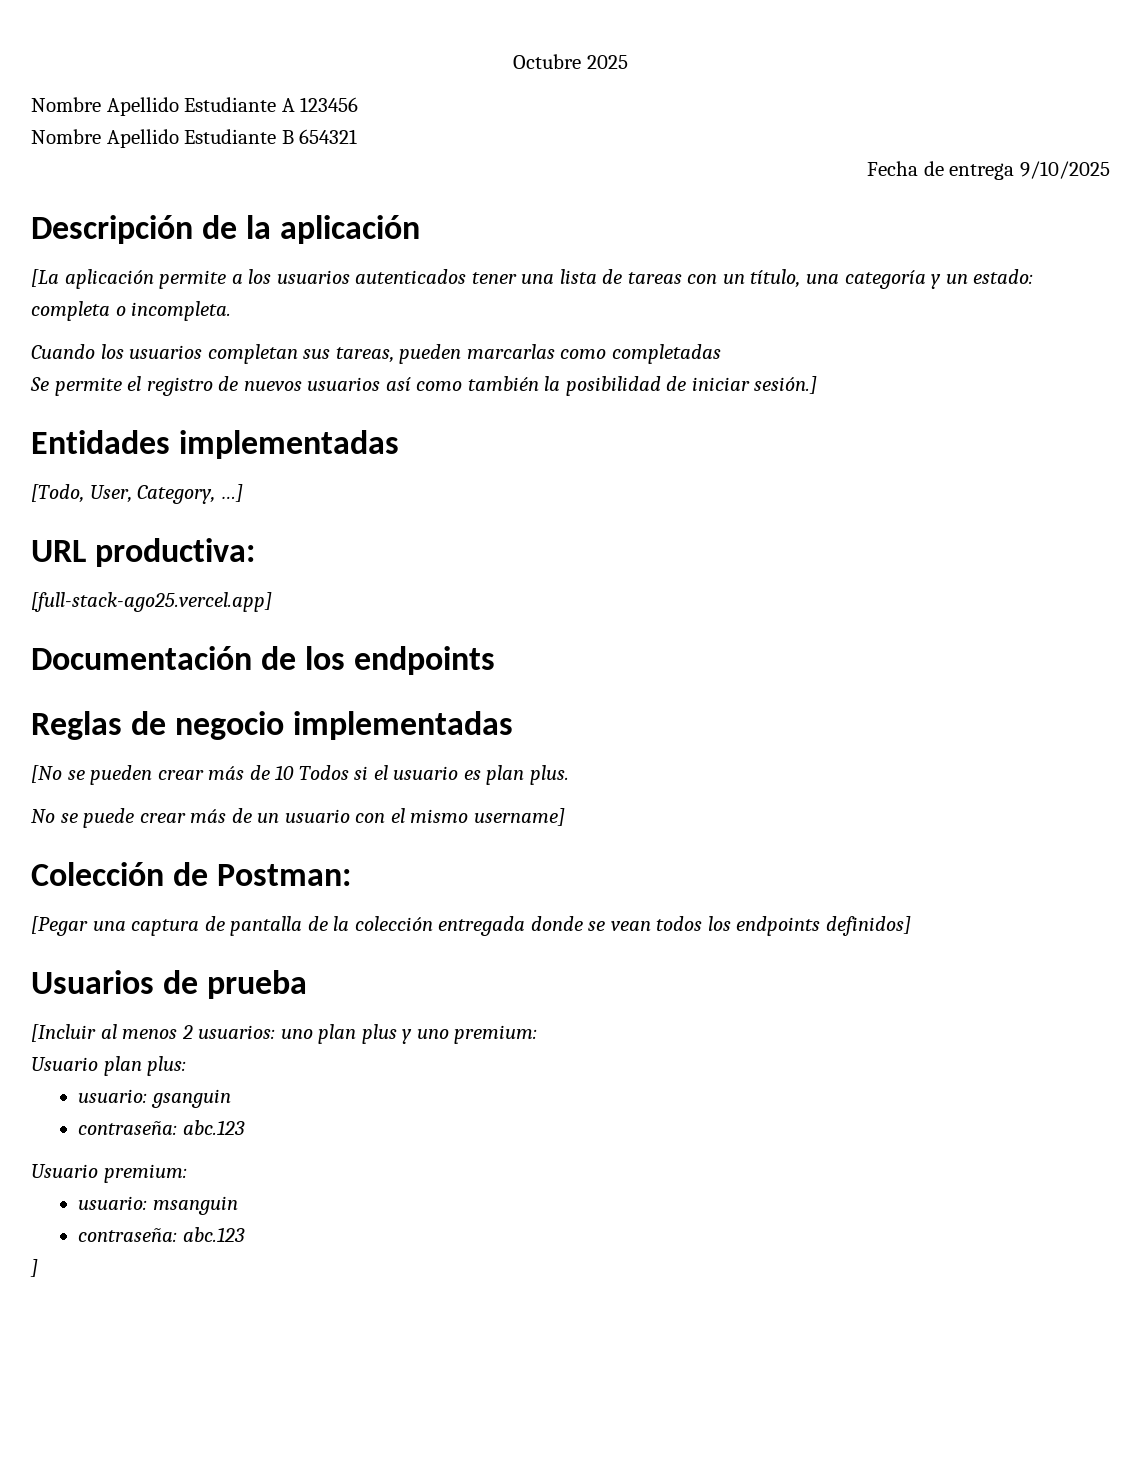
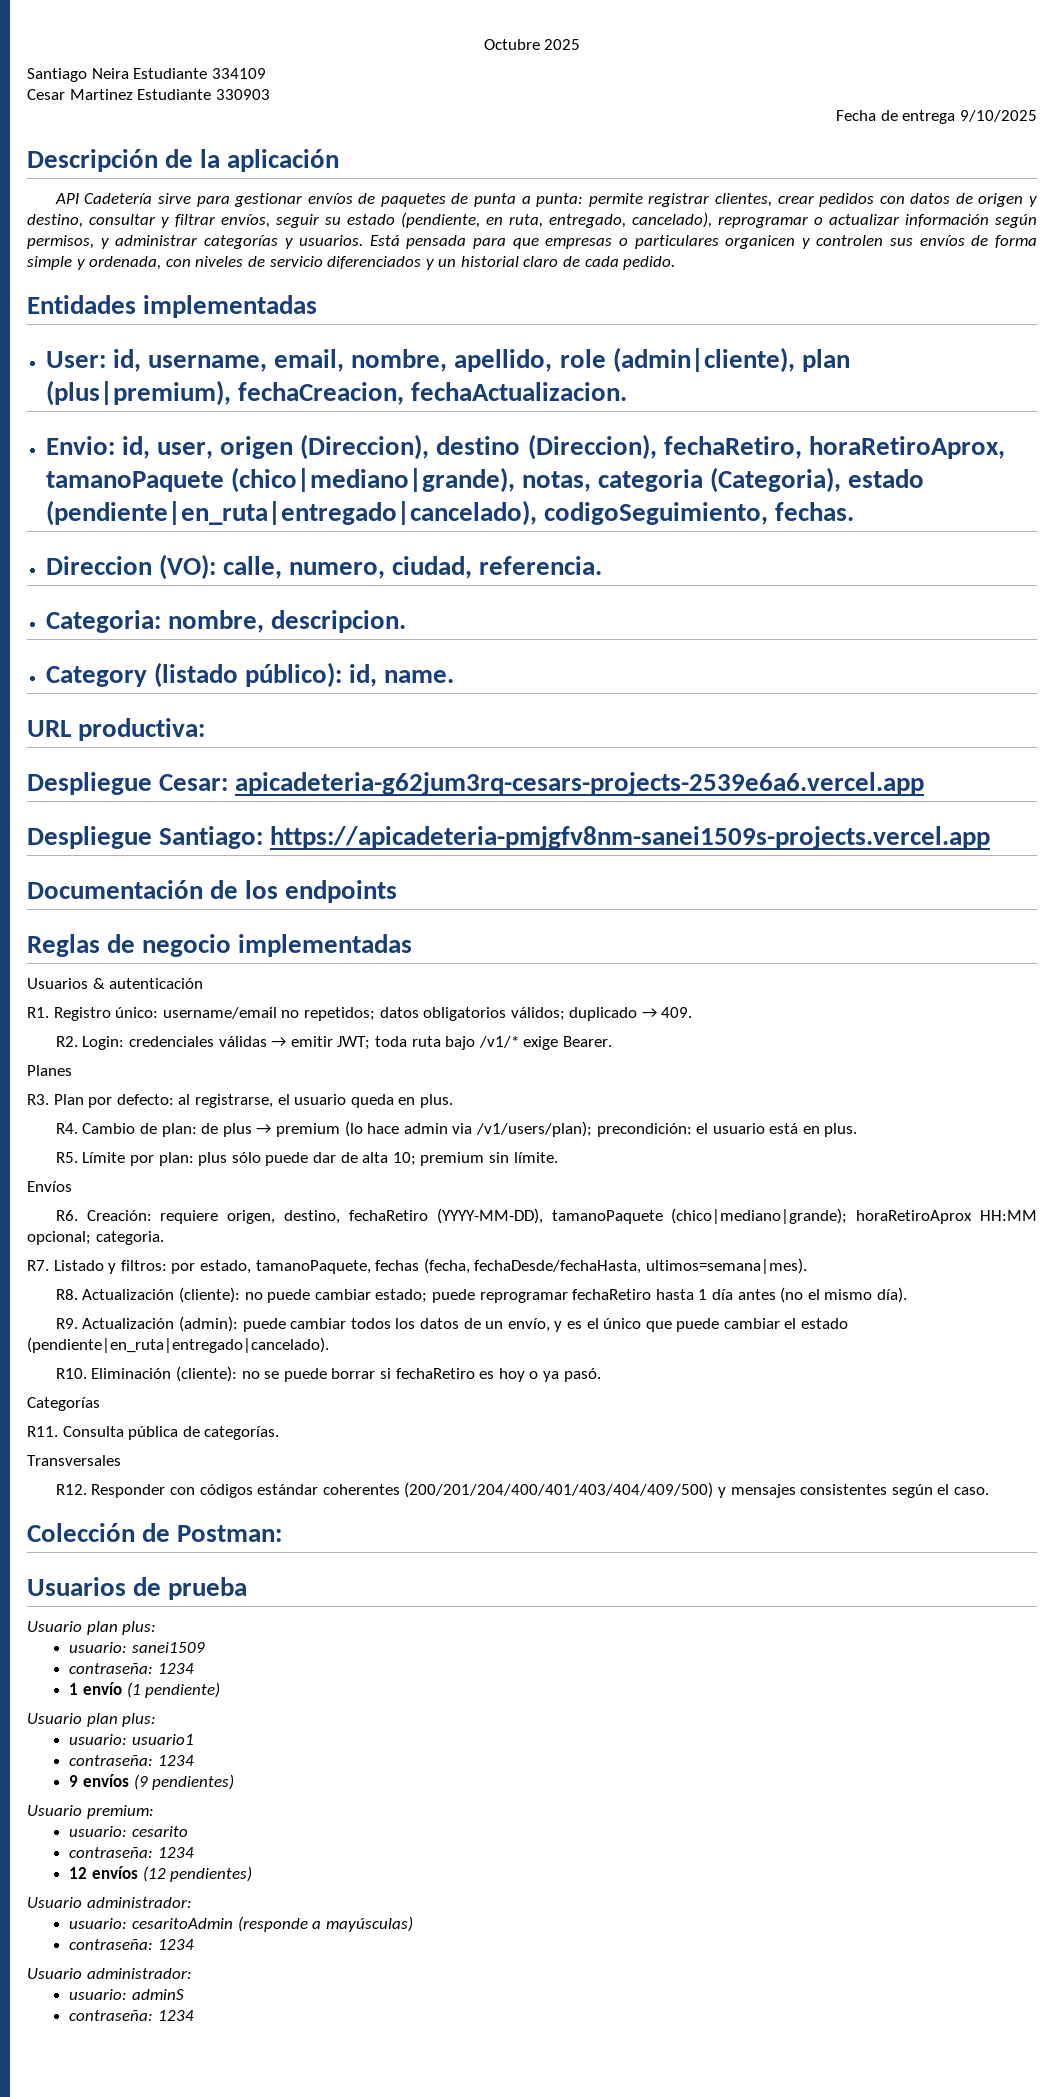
[31,97,359,116] [31,129,358,148] Nombre Apellido Estudiante A 123456 // Nombre Apellido Estudiante B 654321 -> [27,68,266,82] [27,89,270,100] Santiago Neira Estudiante 334109 // Cesar Martinez Estudiante 330903
[31,269,1034,289] [31,301,232,321] [31,344,721,364] [30,376,818,396] [31,430,400,459] [31,484,243,504] [31,538,256,567] [31,592,272,612] [La aplicación permite a los usuarios autenticados tener una lista de tareas con un título, una categoría y un estado: completa o incompleta. // Cuando los usuarios completan sus tareas, pueden marcarlas como completadas // Se permite el registro de nuevos usuarios así como también la posibilidad de iniciar sesión.] // Entidades implementadas // [Todo, User, Category, …] // URL productiva: // [full-stack-ago25.vercel.app] -> [54,193,1038,207] [27,212,1037,228] [27,235,1038,249] [27,256,676,270] [27,295,318,318] [45,347,850,373] [45,380,628,406] [45,434,1005,460] [45,467,925,493] [45,500,855,526] [45,554,603,580] [45,610,407,633] [45,662,455,688] [27,718,206,741] [27,772,925,795] [27,826,991,849] API Cadetería sirve para gestionar envíos de paquetes de punta a punta: permite registrar clientes, crear pedidos con datos de origen y destino, consultar y filtrar envíos, seguir su estado (pendiente, en ruta, entregado, cancelado), reprogramar o actualizar información según permisos, y administrar categorías y usuarios. Está pensada para que empresas o particulares organicen y controlen sus envíos de forma simple y ordenada, con niveles de servicio diferenciados y un historial claro de cada pedido. // Entidades implementadas // User: id, username, email, nombre, apellido, role (admin|cliente), plan (plus|premium), fechaCreacion, fechaActualizacion. // Envio: id, user, origen (Direccion), destino (Direccion), fechaRetiro, horaRetiroAprox, tamanoPaquete (chico|mediano|grande), notas, categoria (Categoria), estado (pendiente|en_ruta|entregado|cancelado), codigoSeguimiento, fechas. // Direccion (VO): calle, numero, ciudad, referencia. // Categoria: nombre, descripcion. // Category (listado público): id, name. // URL productiva: // Despliegue Cesar: apicadeteria-g62jum3rq-cesars-projects-2539e6a6.vercel.app // Despliegue Santiago: https://apicadeteria-pmjgfv8nm-sanei1509s-projects.vercel.app
[31,765,569,785] [31,808,565,828] [31,862,352,886] [31,916,912,936] [31,970,308,999] [31,1024,538,1044] [31,1056,187,1076] [78,1089,231,1108] [78,1120,245,1135] [No se pueden crear más de 10 Todos si el usuario es plan plus. // No se puede crear más de un usuario con el mismo username] // Colección de Postman: // [Pegar una captura de pantalla de la colección entregada donde se vean todos los endpoints definidos] // Usuarios de prueba // [Incluir al menos 2 usuarios: uno plan plus y uno premium: // Usuario plan plus: // usuario: gsanguin // contraseña: abc.123 -> [27,978,204,989] [27,1007,693,1021] [55,1036,612,1050] [27,1065,72,1076] [27,1094,453,1108] [55,1121,858,1137] [55,1152,558,1166] [27,1181,72,1192] [55,1208,1037,1224] [27,1231,164,1245] [27,1258,807,1274] [55,1287,907,1303] [55,1316,849,1332] [27,1337,329,1353] [55,1366,601,1382] [27,1397,100,1411] [27,1426,280,1440] [27,1455,121,1466] [55,1482,989,1498] [27,1523,283,1542] [27,1577,248,1600] [27,1621,157,1635] [69,1642,205,1653] [69,1663,194,1674] [69,1682,221,1698] [27,1713,157,1727] [69,1734,194,1745] [69,1755,194,1766] [69,1774,235,1790] Usuarios & autenticación // R1. Registro único: username/email no repetidos; datos obligatorios válidos; duplicado → 409. // R2. Login: credenciales válidas → emitir JWT; toda ruta bajo /v1/* exige Bearer. // Planes // R3. Plan por defecto: al registrarse, el usuario queda en plus. // R4. Cambio de plan: de plus → premium (lo hace admin via /v1/users/plan); precondición: el usuario está en plus. // R5. Límite por plan: plus sólo puede dar de alta 10; premium sin límite. // Envíos // R6. Creación: requiere origen, destino, fechaRetiro (YYYY-MM-DD), tamanoPaquete (chico|mediano|grande); horaRetiroAprox HH:MM opcional; categoria. // R7. Listado y filtros: por estado, tamanoPaquete, fechas (fecha, fechaDesde/fechaHasta, ultimos=semana|mes). // R8. Actualización (cliente): no puede cambiar estado; puede reprogramar fechaRetiro hasta 1 día antes (no el mismo día). // R9. Actualización (admin): puede cambiar todos los datos de un envío, y es el único que puede cambiar el estado (pendiente|en_ruta|entregado|cancelado). // R10. Eliminación (cliente): no se puede borrar si fechaRetiro es hoy o ya pasó. // Categorías // R11. Consulta pública de categorías. // Transversales // R12. Responder con códigos estándar coherentes (200/201/204/400/401/403/404/409/500) y mensajes consistentes según el caso. // Colección de Postman: // Usuarios de prueba // Usuario plan plus: // usuario: sanei1509 // contraseña: 1234 // 1 envío (1 pendiente) // Usuario plan plus: // usuario: usuario1 // contraseña: 1234 // 9 envíos (9 pendientes)
[152,1196,238,1215] [78,1227,245,1242] [30,1259,38,1277] msanguin // contraseña: abc.123 // ] -> [131,1826,188,1837] [69,1847,194,1858] [69,1866,253,1882] [27,1897,192,1908] [69,1916,413,1932] [69,1939,194,1950] [27,1968,192,1979] [69,1989,184,2000] [69,2010,194,2021] cesarito // contraseña: 1234 // 12 envíos (12 pendientes) // Usuario administrador: // usuario: cesaritoAdmin (responde a mayúsculas) // contraseña: 1234 // Usuario administrador: // usuario: adminS // contraseña: 1234

